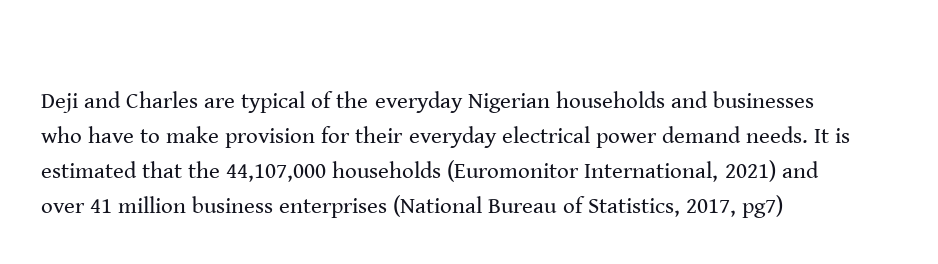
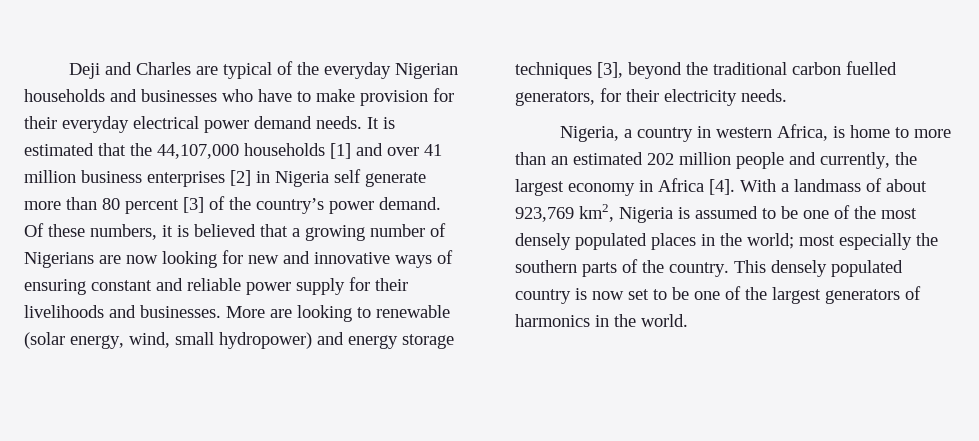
[447,160,776,182] (Euromonitor International, 2021) -> [330,143,351,159] [1]
[393,195,783,218] (National Bureau of Statistics, 2017, pg7) -> [230,169,426,187] [24,196,441,214] [24,223,446,241] [24,250,453,268] [24,277,408,295] [24,305,450,322] [24,332,454,349] [515,61,897,79] [515,88,787,106] [560,124,952,142] [515,152,917,169] [515,178,927,196] [515,204,917,223] [515,233,938,250] [515,259,903,277] [515,286,921,304] [515,314,688,327] [2] in Nigeria self generate more than 80 percent [3] of the country’s power demand. Of these numbers, it is believed that a growing number of Nigerians are now looking for new and innovative ways of ensuring constant and reliable power supply for their livelihoods and businesses. More are looking to renewable (solar energy, wind, small hydropower) and energy storage techniques [3], beyond the traditional carbon fuelled generators, for their electricity needs. // Nigeria, a country in western Africa, is home to more than an estimated 202 million people and currently, the largest economy in Africa [4]. With a landmass of about 923,769 km2, Nigeria is assumed to be one of the most densely populated places in the world; most especially the southern parts of the country. This densely populated country is now set to be one of the largest generators of harmonics in the world.

